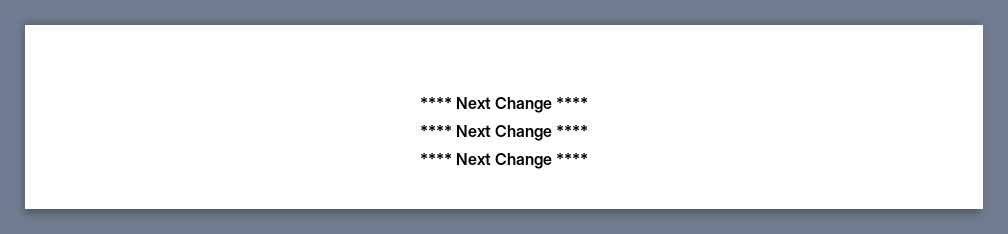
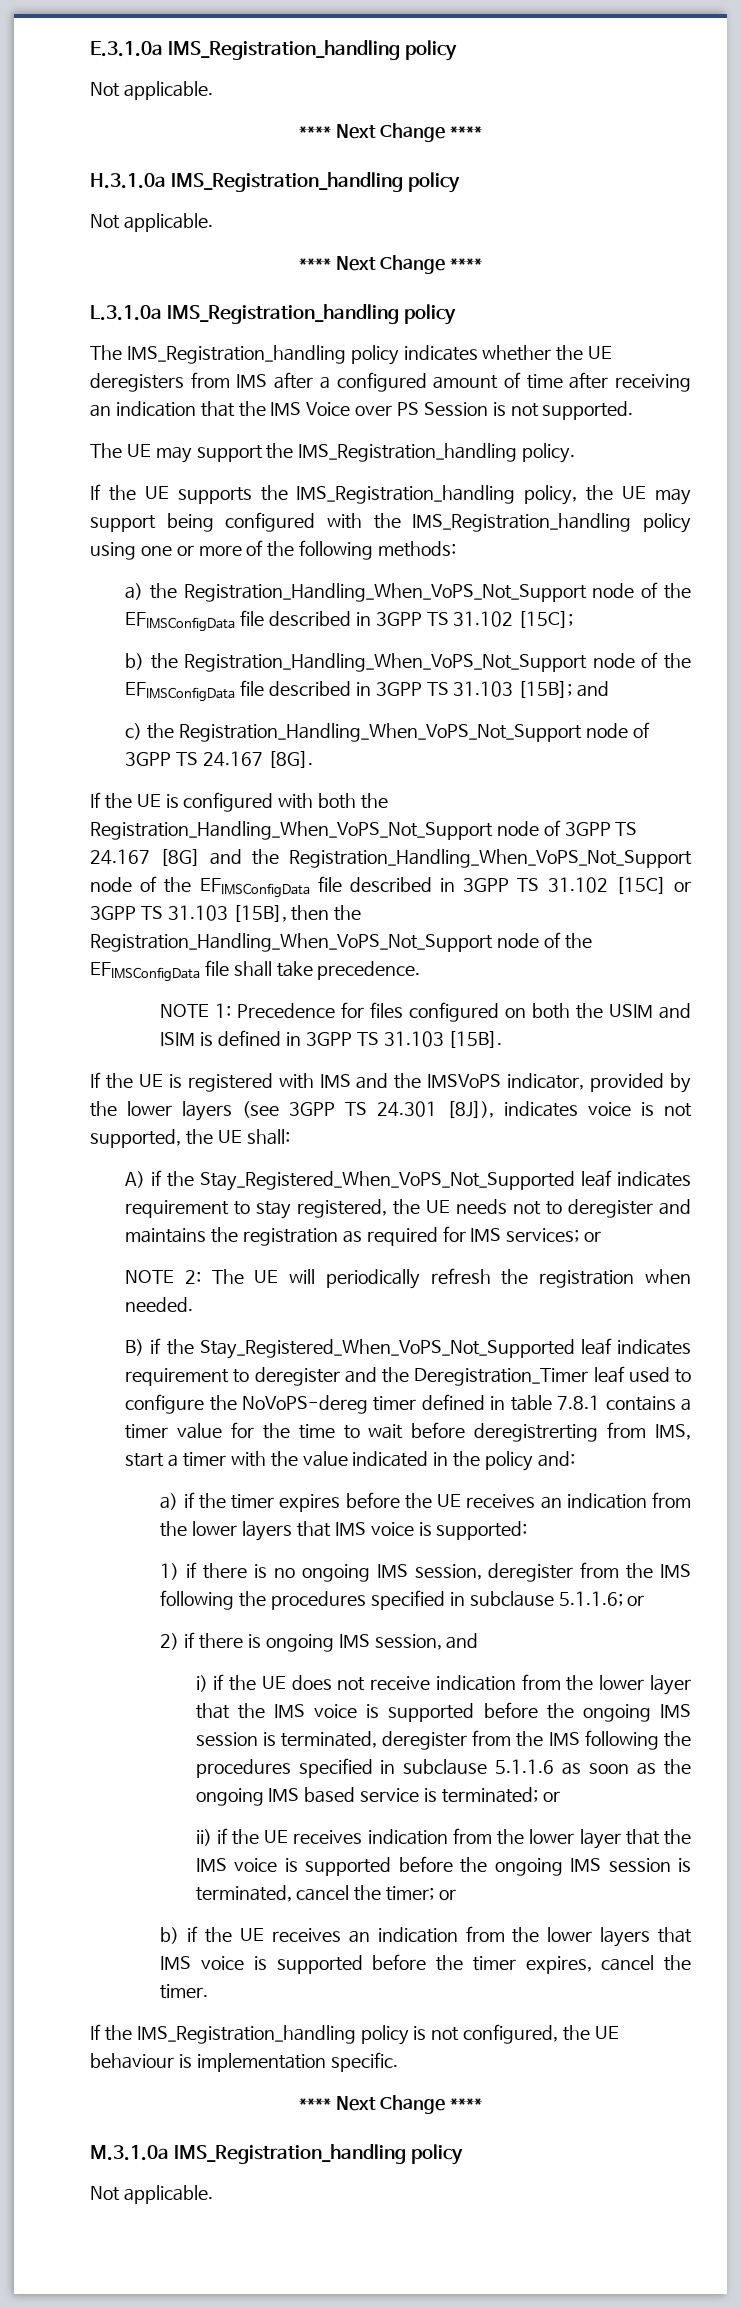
[419,97,589,113] [419,125,589,141] [419,153,589,169] **** Next Change **** // **** Next Change **** // **** Next Change **** -> [90,40,458,61] [90,81,213,100] [299,123,482,142] [90,172,461,193] [90,213,213,232] [299,255,482,274] [90,304,457,325] [90,345,613,365] [90,372,692,392] [90,401,634,420] [90,443,576,463] [90,484,691,505] [90,512,691,533] [90,540,457,560] [125,582,691,602] [125,610,574,632] [125,652,691,672] [125,680,610,702] [125,722,650,742] [125,751,313,768] [90,792,389,812] [90,820,638,840] [90,849,693,868] [90,876,691,898] [90,905,362,922] [90,932,592,952] [90,960,421,982] [160,1002,692,1022] [160,1030,503,1048] [90,1072,691,1093] [90,1101,692,1121] [90,1129,290,1148] [125,1170,691,1191] [125,1199,692,1219] [125,1226,602,1246] [125,1268,691,1289] [125,1297,194,1312] [125,1338,691,1359] [125,1366,691,1386] [125,1394,691,1414] [125,1422,691,1442] [125,1451,575,1471] [160,1492,691,1512] [160,1521,528,1541] [160,1562,692,1582] [160,1590,645,1610] [160,1632,479,1652] [195,1674,691,1695] [195,1702,691,1722] [195,1730,691,1750] [195,1758,691,1778] [195,1787,560,1806] [195,1828,691,1849] [195,1856,692,1876] [195,1885,457,1902] [160,1926,692,1947] [160,1954,691,1974] [160,1984,209,1999] [90,2024,619,2045] [90,2052,398,2072] [299,2095,482,2114] [90,2144,464,2165] [90,2185,213,2204] E.3.1.0a IMS_Registration_handling policy // Not applicable. // **** Next Change **** // H.3.1.0a IMS_Registration_handling policy // Not applicable. // **** Next Change **** // L.3.1.0a IMS_Registration_handling policy // The IMS_Registration_handling policy indicates whether the UE deregisters from IMS after a configured amount of time after receiving an indication that the IMS Voice over PS Session is not supported. // The UE may support the IMS_Registration_handling policy. // If the UE supports the IMS_Registration_handling policy, the UE may support being configured with the IMS_Registration_handling policy using one or more of the following methods: // a) the Registration_Handling_When_VoPS_Not_Support node of the EFIMSConfigData file described in 3GPP TS 31.102 [15C]; // b) the Registration_Handling_When_VoPS_Not_Support node of the EFIMSConfigData file described in 3GPP TS 31.103 [15B]; and // c) the Registration_Handling_When_VoPS_Not_Support node of 3GPP TS 24.167 [8G]. // If the UE is configured with both the Registration_Handling_When_VoPS_Not_Support node of 3GPP TS 24.167 [8G] and the Registration_Handling_When_VoPS_Not_Support node of the EFIMSConfigData file described in 3GPP TS 31.102 [15C] or 3GPP TS 31.103 [15B], then the Registration_Handling_When_VoPS_Not_Support node of the EFIMSConfigData file shall take precedence. // NOTE 1: Precedence for files configured on both the USIM and ISIM is defined in 3GPP TS 31.103 [15B]. // If the UE is registered with IMS and the IMSVoPS indicator, provided by the lower layers (see 3GPP TS 24.301 [8J]), indicates voice is not supported, the UE shall: // A) if the Stay_Registered_When_VoPS_Not_Supported leaf indicates requirement to stay registered, the UE needs not to deregister and maintains the registration as required for IMS services; or // NOTE 2: The UE will periodically refresh the registration when needed. // B) if the Stay_Registered_When_VoPS_Not_Supported leaf indicates requirement to deregister and the Deregistration_Timer leaf used to configure the NoVoPS-dereg timer defined in table 7.8.1 contains a timer value for the time to wait before deregistrerting from IMS, start a timer with the value indicated in the policy and: // a) if the timer expires before the UE receives an indication from the lower layers that IMS voice is supported: // 1) if there is no ongoing IMS session, deregister from the IMS following the procedures specified in subclause 5.1.1.6; or // 2) if there is ongoing IMS session, and // i) if the UE does not receive indication from the lower layer that the IMS voice is supported before the ongoing IMS session is terminated, deregister from the IMS following the procedures specified in subclause 5.1.1.6 as soon as the ongoing IMS based service is terminated; or // ii) if the UE receives indication from the lower layer that the IMS voice is supported before the ongoing IMS session is terminated, cancel the timer; or // b) if the UE receives an indication from the lower layers that IMS voice is supported before the timer expires, cancel the timer. // If the IMS_Registration_handling policy is not configured, the UE behaviour is implementation specific. // **** Next Change **** // M.3.1.0a IMS_Registration_handling policy // Not applicable.

